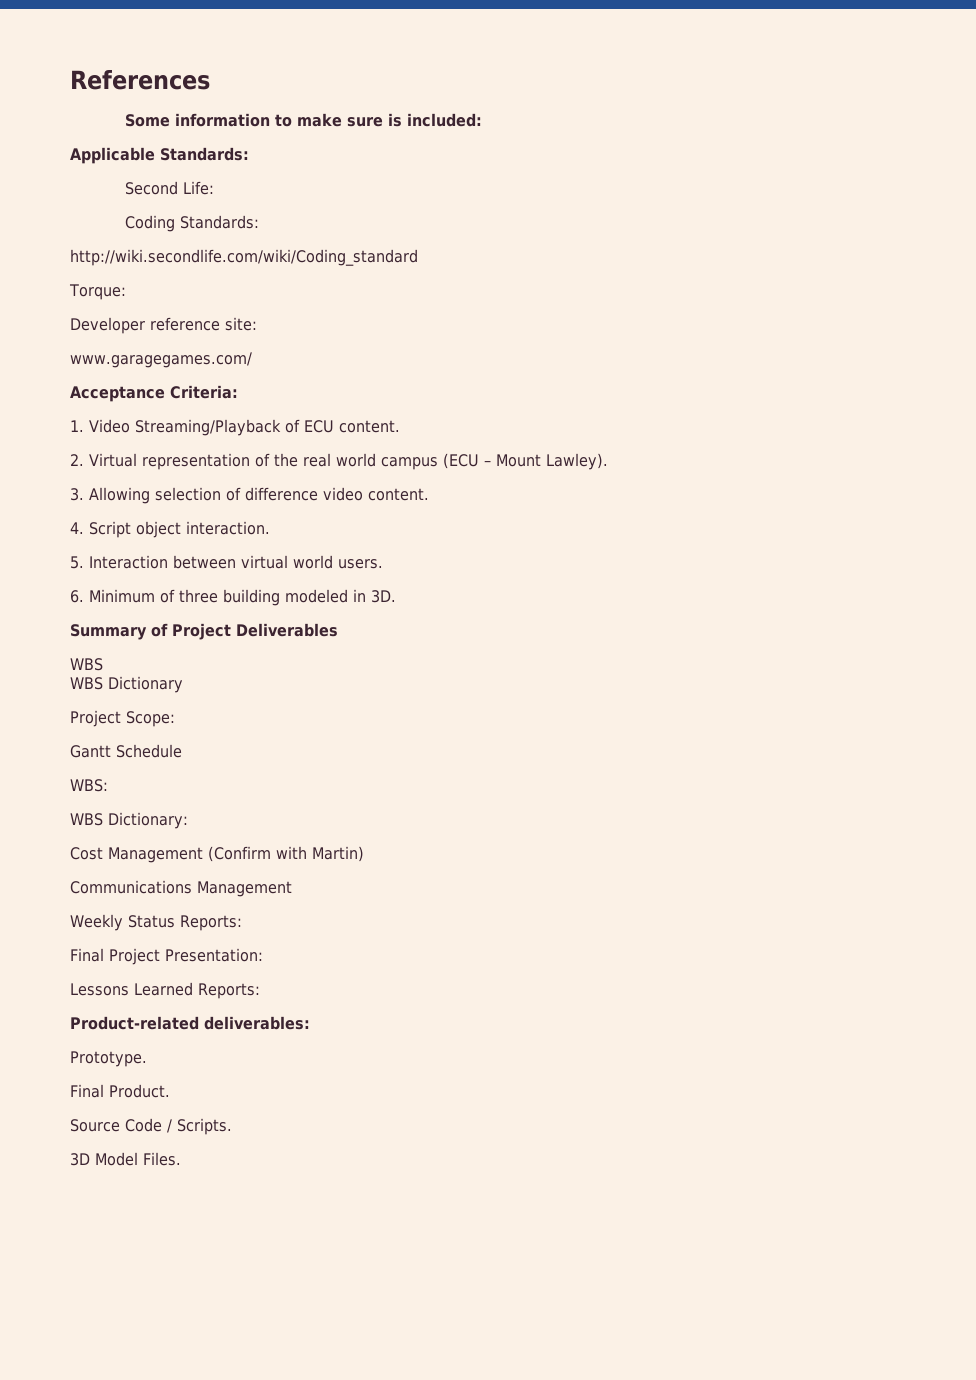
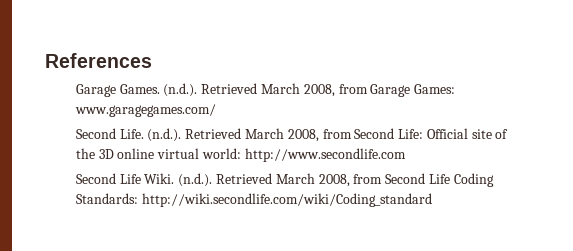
[125,113,483,127] [70,147,249,164] [125,181,215,195] Some information to make sure is included: // Applicable Standards: // Second Life: // -> [75,83,456,97] [74,104,216,117] [75,128,509,142] [75,148,406,162] [75,173,450,187] Garage Games. (n.d.). Retrieved March 2008, from Garage Games: www.garagegames.com/ // Second Life. (n.d.). Retrieved March 2008, from Second Life: Official site of the 3D online virtual world: http://www.secondlife.com // Second Life Wiki. (n.d.). Retrieved March 2008, from Second Life
(260, 222) // -> (138, 198) none
[69,284,126,300] [70,317,257,334] [70,352,252,368] [70,385,238,402] [70,419,400,436] [70,453,608,470] [70,487,429,504] [70,521,270,538] [70,555,383,569] [70,589,396,606] [70,623,338,640] [70,658,103,671] [70,676,183,693] [70,710,175,727] [70,744,182,758] [70,779,108,792] [70,812,188,829] [70,846,364,863] [70,880,292,897] [70,914,242,931] [70,948,263,965] [70,982,260,999] [70,1016,310,1030] [70,1051,147,1067] [70,1084,170,1098] [70,1118,232,1135] [70,1152,181,1166] // Torque: // Developer reference site: // www.garagegames.com/ // Acceptance Criteria: // 1. Video Streaming/Playback of ECU content. // 2. Virtual representation of the real world campus (ECU – Mount Lawley). // 3. Allowing selection of difference video content. // 4. Script object interaction. // 5. Interaction between virtual world users. // 6. Minimum of three building modeled in 3D. // Summary of Project Deliverables // WBS // WBS Dictionary // Project Scope: // Gantt Schedule // WBS: // WBS Dictionary: // Cost Management (Confirm with Martin) // Communications Management // Weekly Status Reports: // Final Project Presentation: // Lessons Learned Reports: // Product-related deliverables: // Prototype. // Final Product. // Source Code / Scripts. // 3D Model Files. -> (432, 200) none

